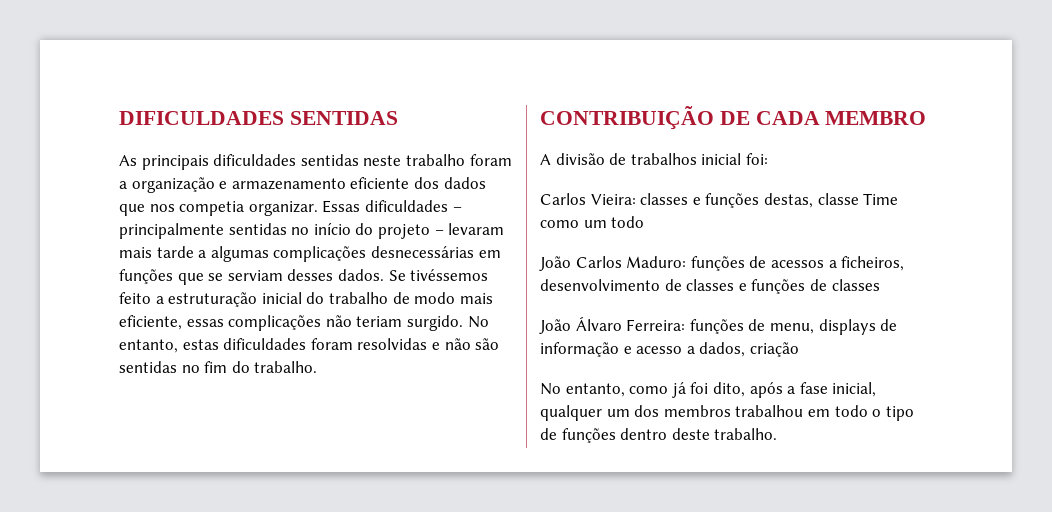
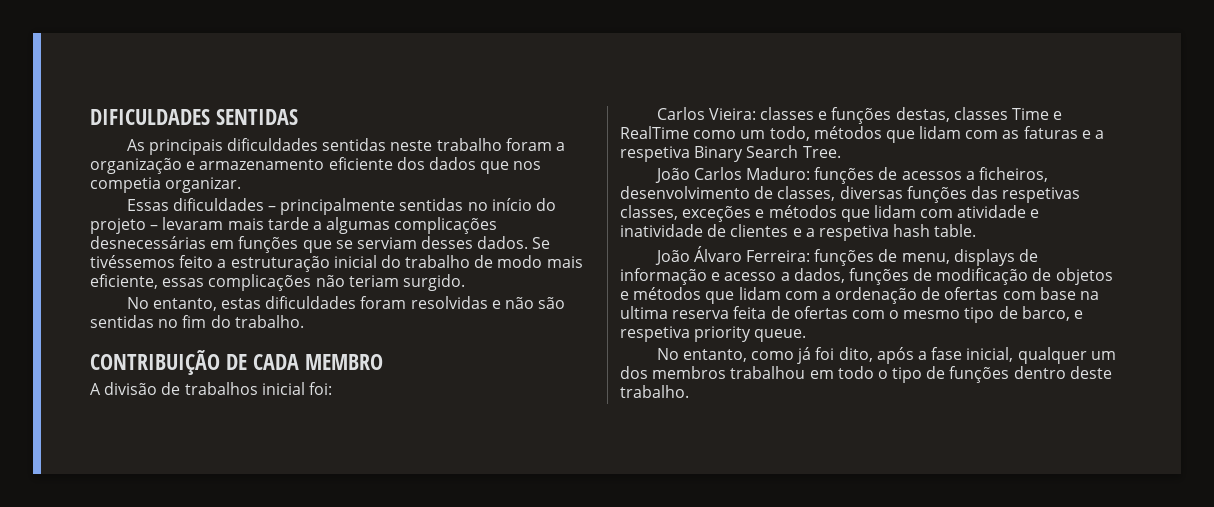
(318, 208) none -> (242, 185) //
(463, 323) none -> (465, 282) //
[817,193,899,205] [540,216,645,228] classe Time como um todo -> [953,107,1063,120] [620,126,1105,143] [620,145,841,162] classes Time e RealTime como um todo, métodos que lidam com as faturas e a respetiva Binary Search Tree.
[686,279,880,294] classes e funções de classes -> [777,186,1081,203] [620,205,1040,222] [620,224,977,241] classes, diversas funções das respetivas classes, exceções e métodos que lidam com atividade e inatividade de clientes e a respetiva hash table.
[749,342,799,357] criação -> [848,268,1113,285] [620,287,1100,304] [620,306,1084,323] [620,326,807,342] funções de modificação de objetos e métodos que lidam com a ordenação de ofertas com base na ultima reserva feita de ofertas com o mesmo tipo de barco, e respetiva priority queue.

